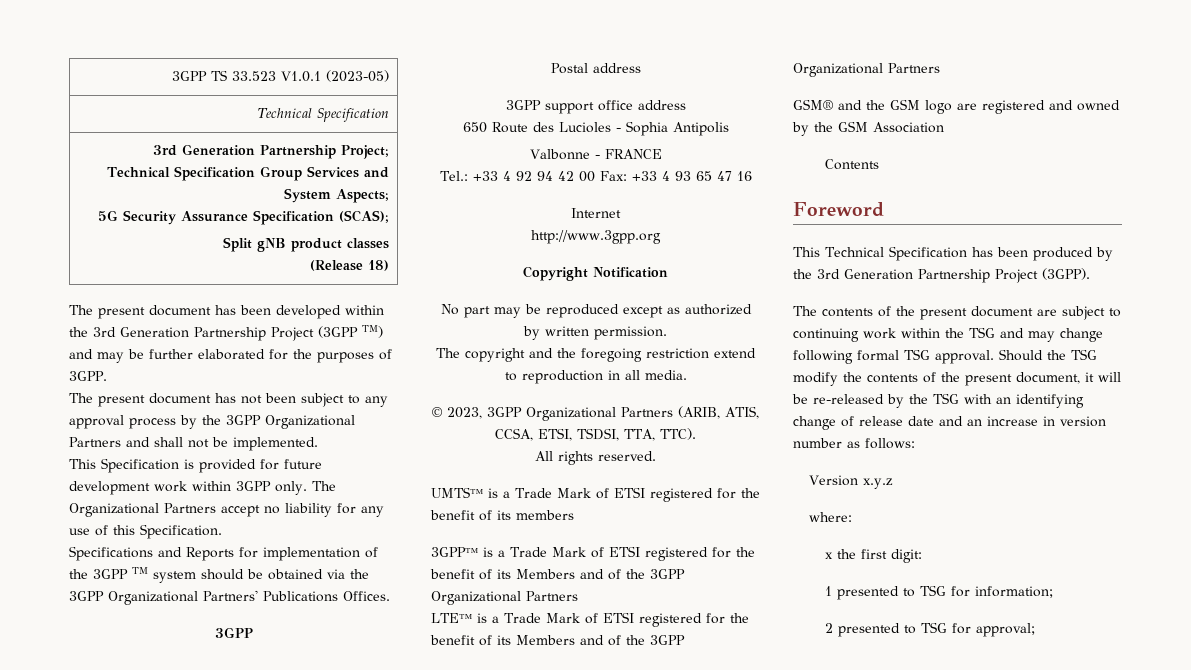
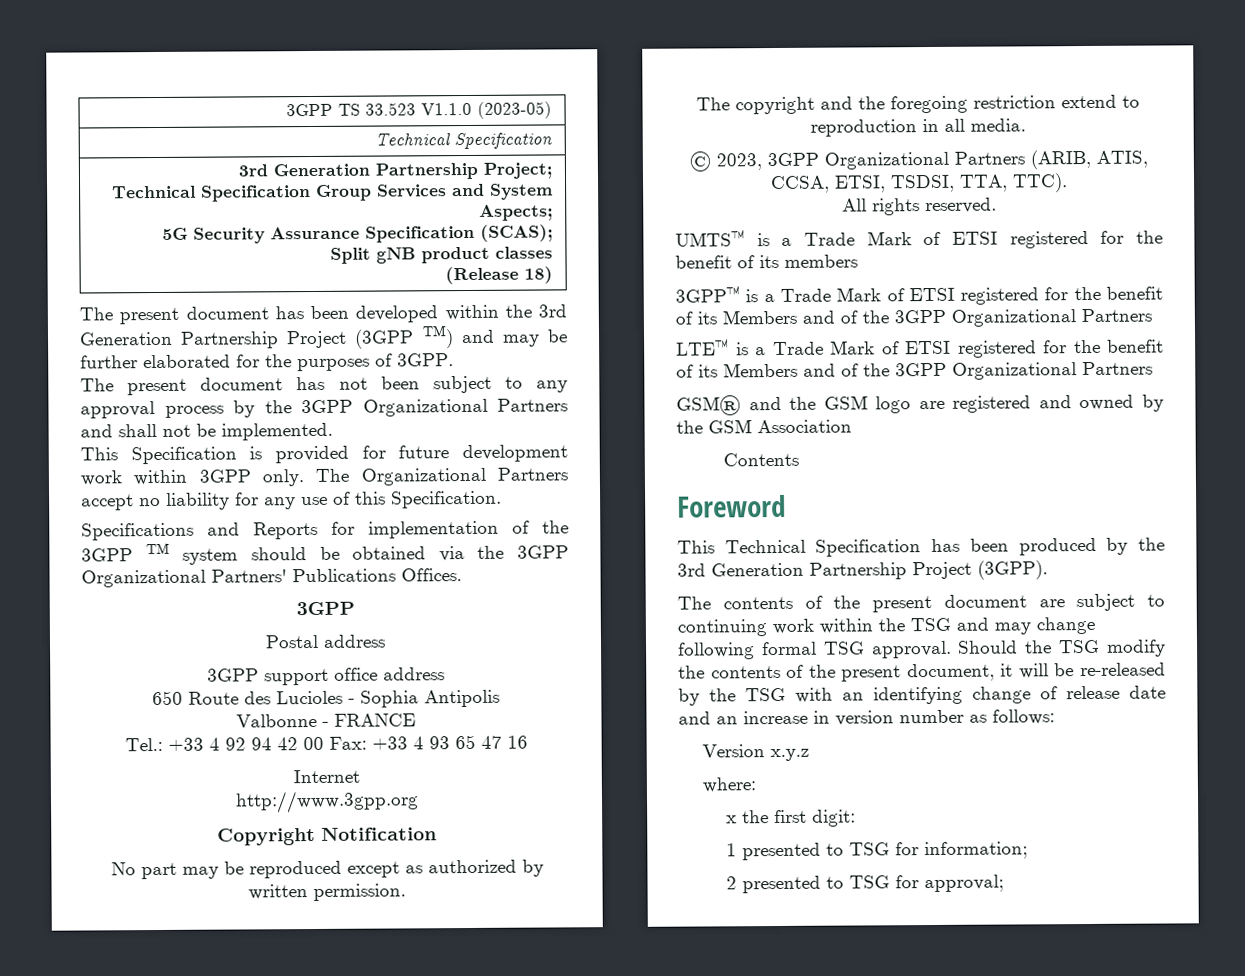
[281,71,322,82] V1.0.1 -> [420,102,472,116] V1.1.0

